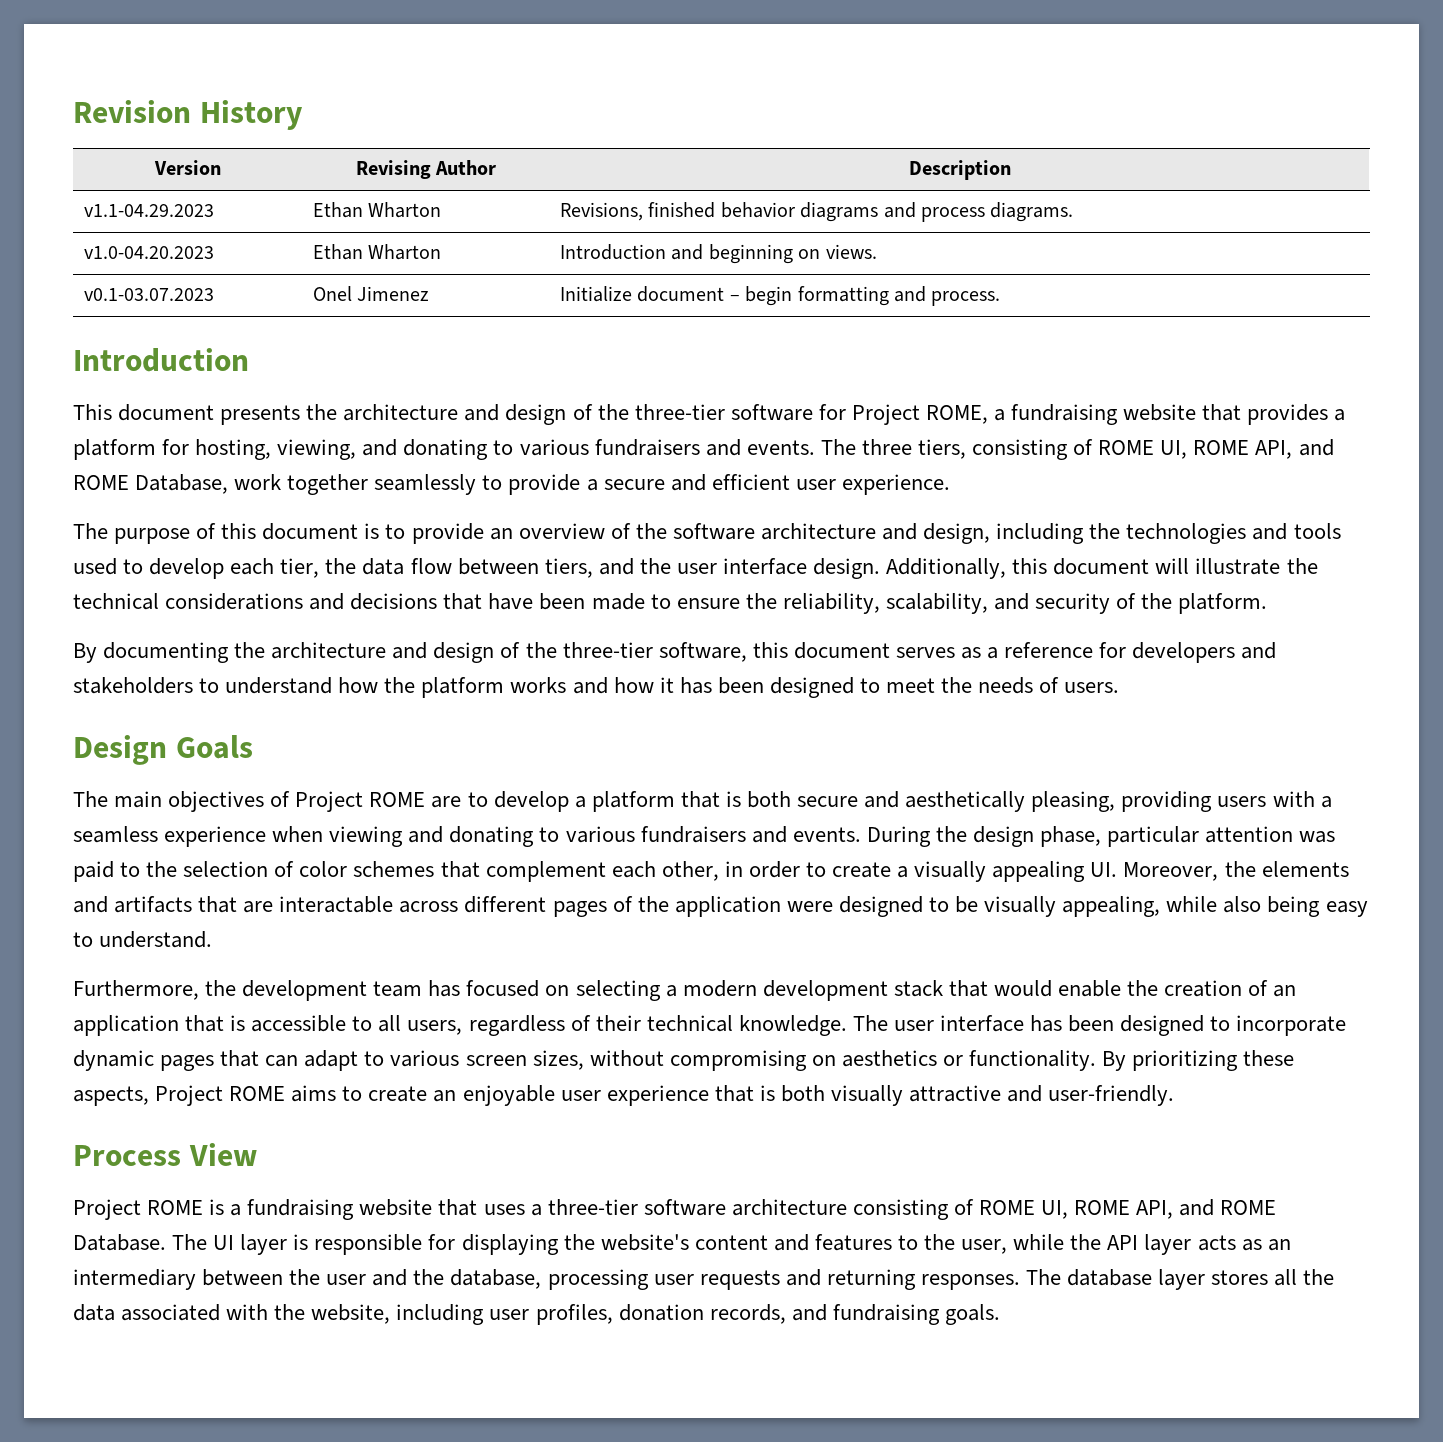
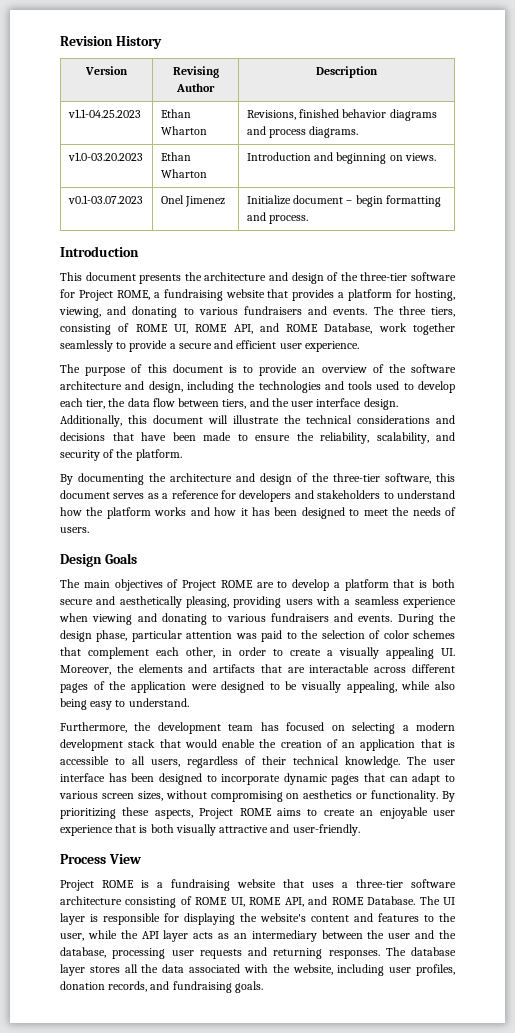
[83,204,214,217] v1.1-04.29.2023 -> [67,109,141,118] v1.1-04.25.2023
[83,246,214,259] v1.0-04.20.2023 -> [67,152,143,161] v1.0-03.20.2023

